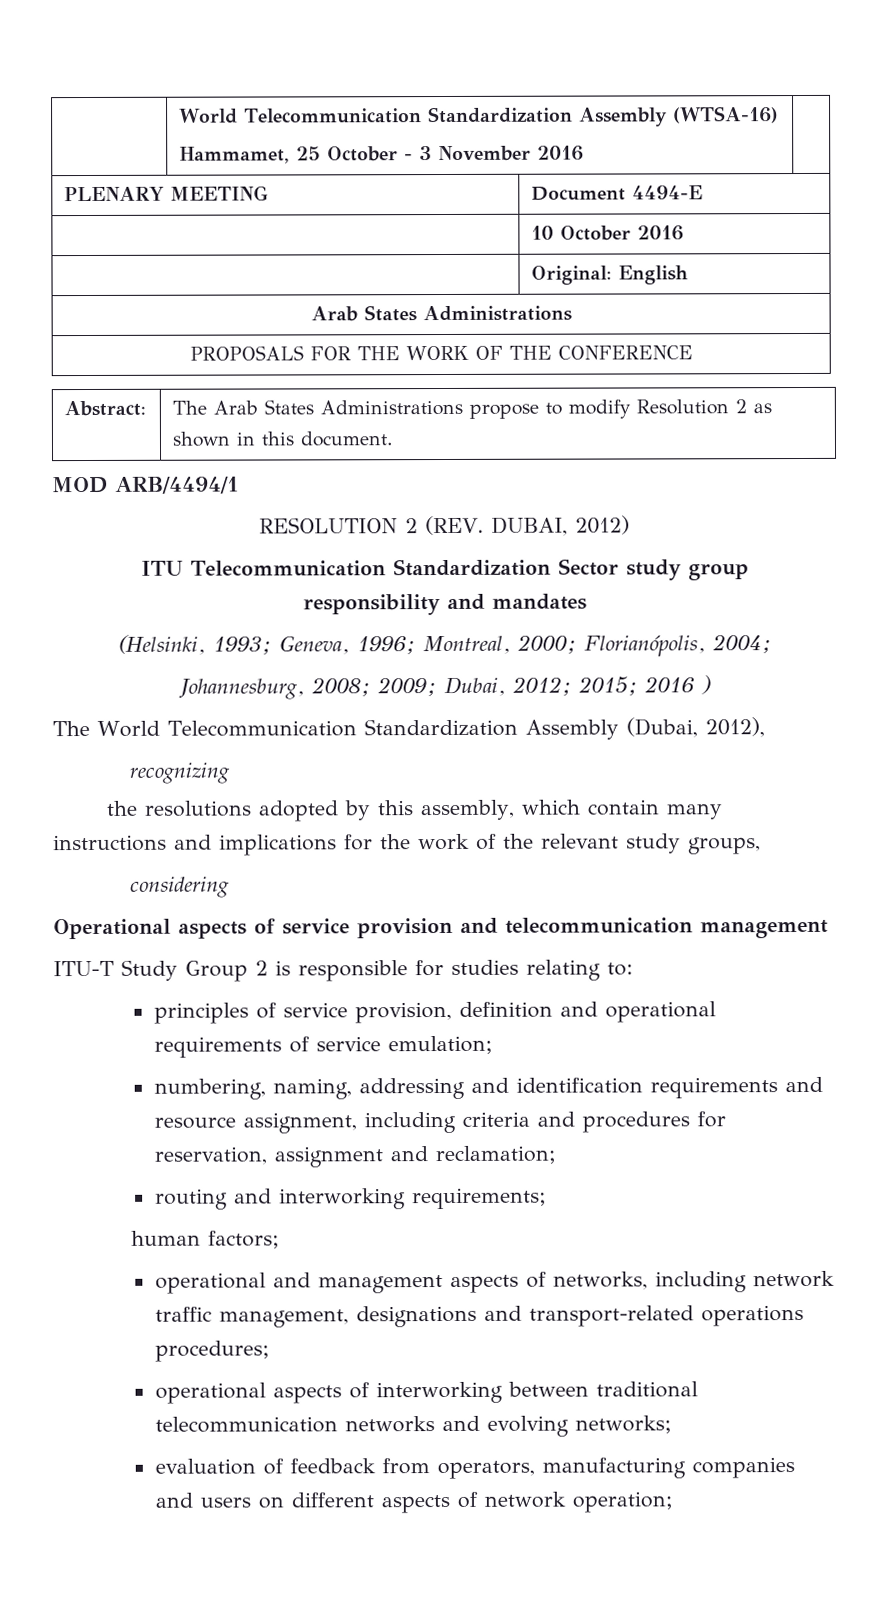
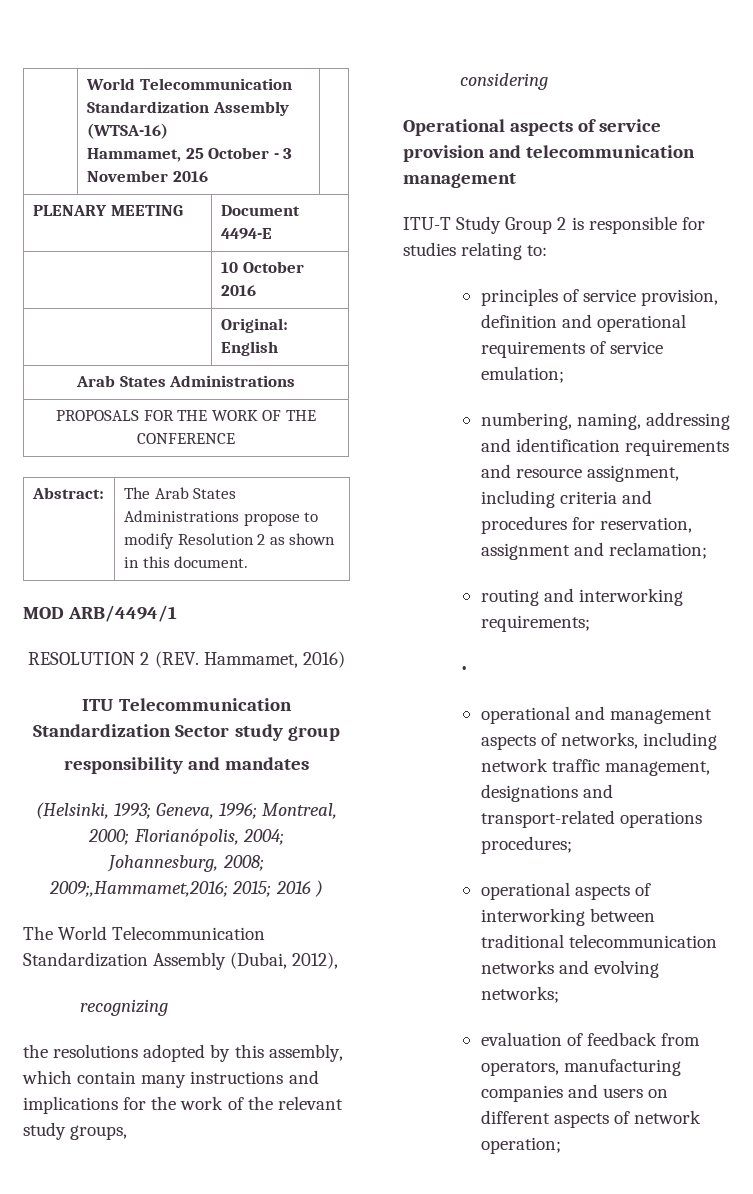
[490,515,630,536] DUBAI, 2012) -> [203,651,345,668] Hammamet, 2016)
[376,676,572,697] 2009; Dubai, 2012; -> [49,881,229,897] 2009;,Hammamet,2016;
[131,1230,281,1249] human factors; -> [459,666,468,674] •

